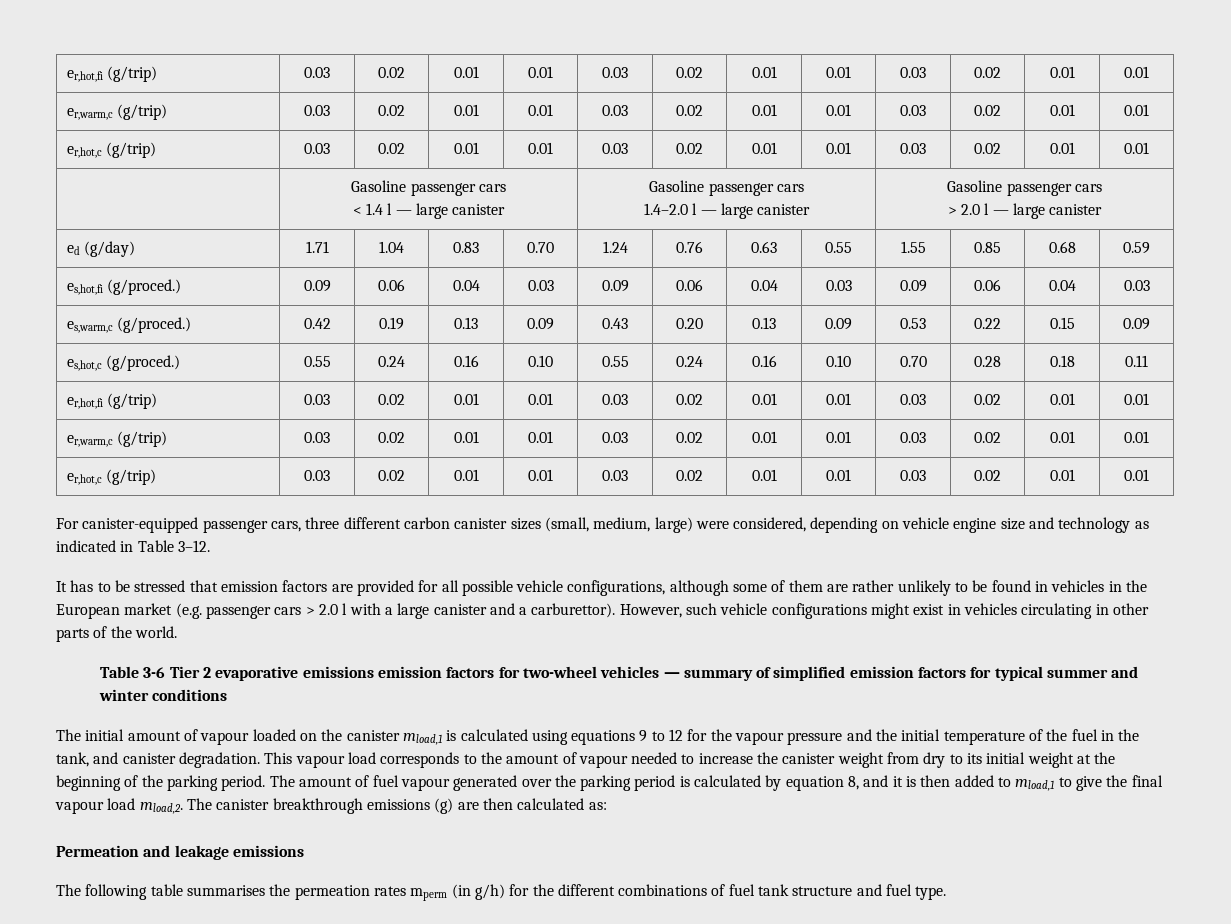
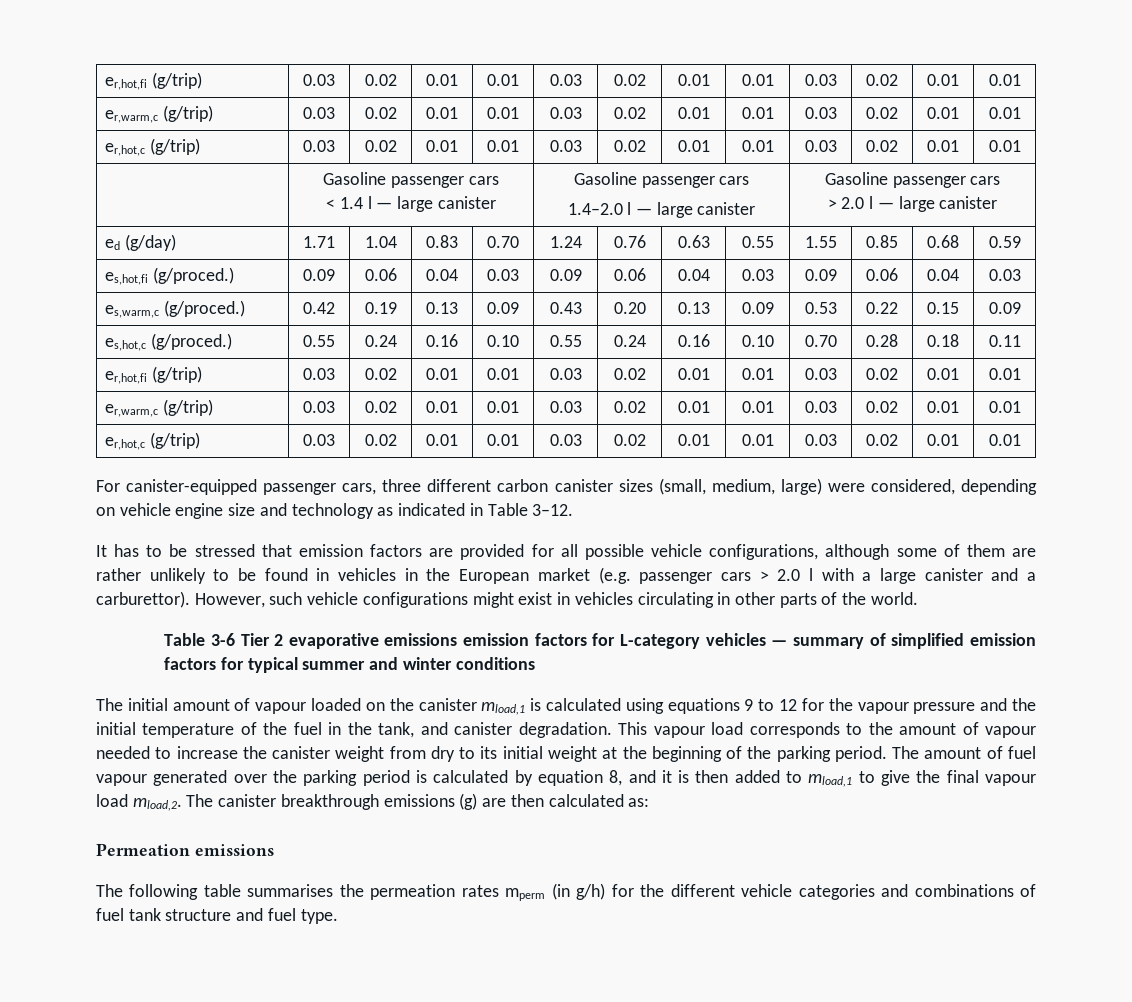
[522,666,597,678] two-wheel -> [620,634,701,649] L-category
[143,845,229,860] and leakage -> (190, 849) none
(615, 890) none -> [741,884,909,900] vehicle categories and

